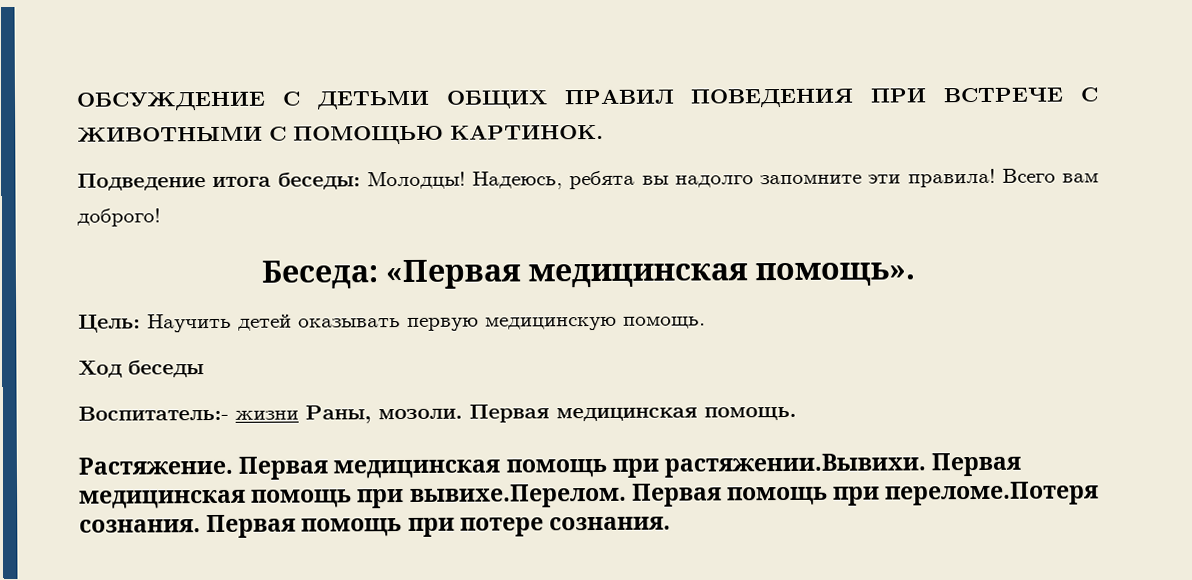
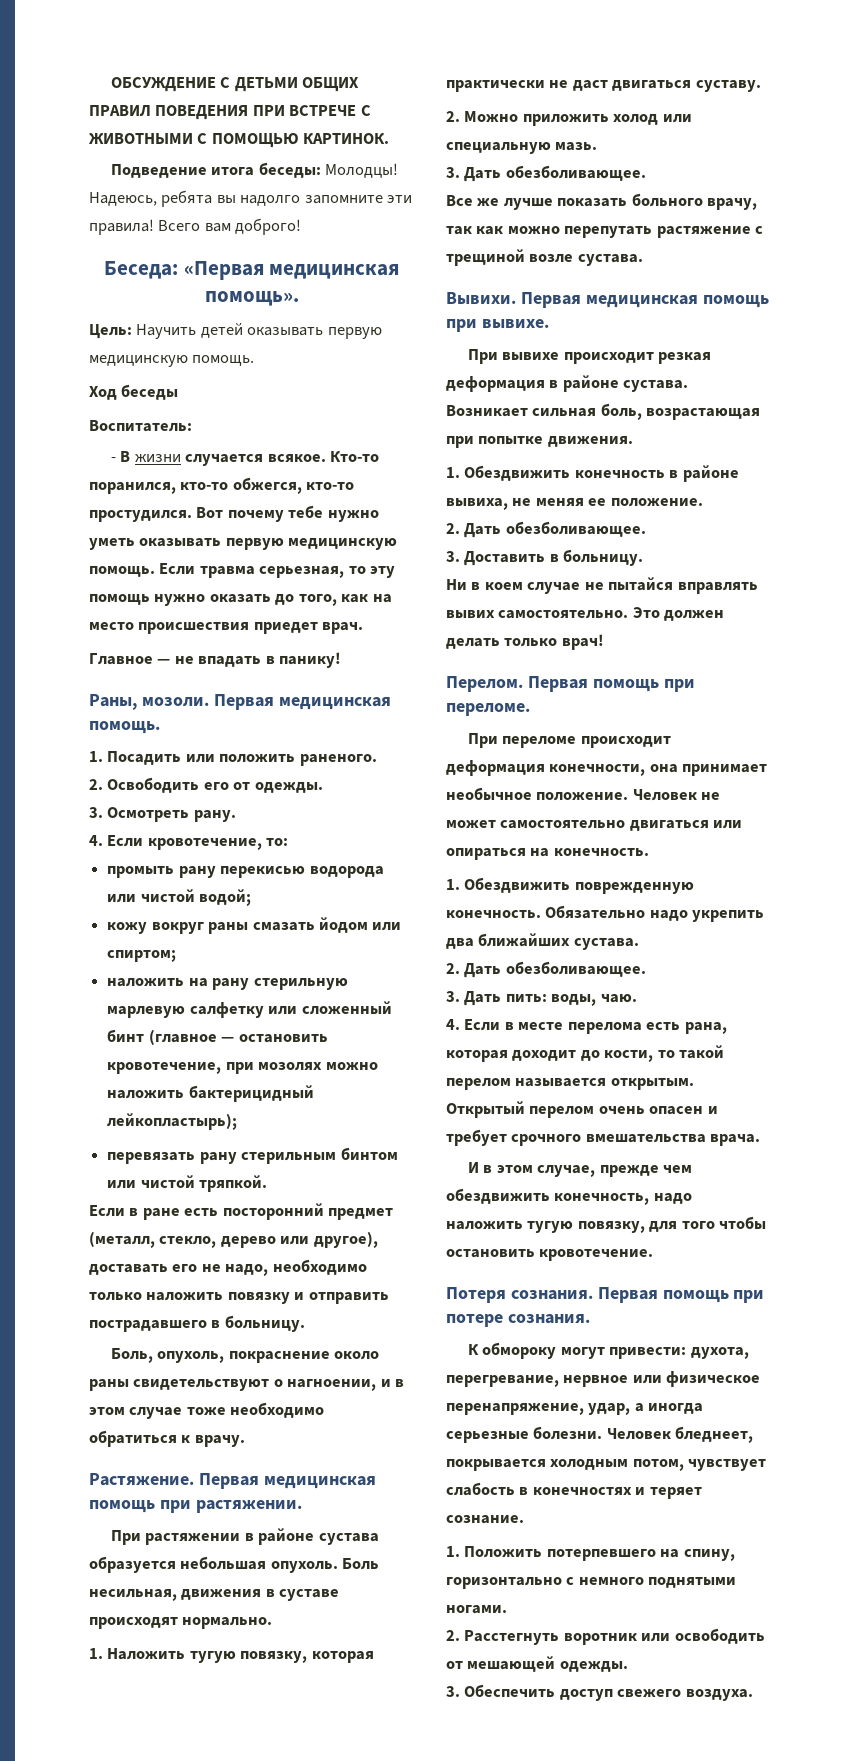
[78,405,299,421] Воспитатель:- жизни -> [89,420,192,432] [110,451,380,466] [89,477,355,494] [89,505,379,522] [89,538,398,550] [89,563,396,578] [89,594,392,606] [89,622,364,634] [89,652,342,668] Воспитатель: // - В жизни случается всякое. Кто-то поранился, кто-то обжегся, кто-то простудился. Вот почему тебе нужно уметь оказывать первую медицинскую помощь. Если травма серьезная, то эту помощь нужно оказать до того, как на место происшествия приедет врач. // Главное — не впадать в панику! //
(797, 413) none -> [89,751,377,766] [89,777,323,793] [89,807,236,822] [89,835,289,850] [107,866,384,878] [107,889,252,906] [107,917,402,934] [107,950,177,962] [107,978,348,990] [107,1001,392,1018] [107,1029,328,1045] [107,1062,378,1074] [107,1085,314,1102] [107,1113,238,1130] [107,1147,398,1164] [107,1175,268,1192] [89,1203,394,1220] [89,1231,378,1248] [89,1259,367,1276] [89,1292,389,1304] [89,1315,305,1332] [110,1348,380,1363] [89,1379,405,1391] [89,1402,325,1419] [89,1430,245,1447] // 1. Посадить или положить раненого. // 2. Освободить его от одежды. // 3. Осмотреть рану. // 4. Если кровотечение, то: // промыть рану перекисью водорода или чистой водой; // кожу вокруг раны смазать йодом или спиртом; // наложить на рану стерильную марлевую салфетку или сложенный бинт (главное — остановить кровотечение, при мозолях можно наложить бактерицидный лейкопластырь); // перевязать рану стерильным бинтом или чистой тряпкой. // Если в ране есть посторонний предмет (металл, стекло, дерево или другое), доставать его не надо, необходимо только наложить повязку и отправить пострадавшего в больницу. // Боль, опухоль, покраснение около раны свидетельствуют о нагноении, и в этом случае тоже необходимо обратиться к врачу.
[664,452,1022,478] [79,481,1100,509] растяжении.Вывихи. Первая медицинская помощь при вывихе.Перелом. Первая помощь при переломе.Потеря -> [195,1500,302,1513] [110,1528,379,1545] [89,1556,380,1573] [89,1589,340,1601] [89,1617,273,1629] [89,1648,374,1663] [446,80,761,92] [446,111,692,126] [446,142,598,154] [446,165,646,182] [446,193,758,210] [446,226,764,238] [446,249,643,266] [446,292,769,308] [446,319,549,332] [467,349,712,364] [446,375,689,392] [446,403,761,420] [446,436,633,448] [446,465,739,482] [446,498,703,510] [446,521,646,538] [446,549,644,566] [446,577,758,594] [446,607,725,621] [446,634,604,650] [446,676,695,692] [446,703,530,716] [467,733,671,748] [446,760,768,776] [446,787,721,801] [446,820,743,831] [446,848,649,860] [446,877,694,894] [446,905,765,922] [446,933,639,950] [446,961,646,978] [446,991,637,1006] [446,1019,727,1034] [446,1045,725,1062] [446,1078,694,1090] [446,1101,718,1118] [446,1129,761,1146] [467,1162,693,1177] [446,1188,692,1205] [446,1216,767,1233] [446,1249,654,1261] [446,1287,506,1303] растяжении. // При растяжении в районе сустава образуется небольшая опухоль. Боль несильная, движения в суставе происходят нормально. // 1. Наложить тугую повязку, которая практически не даст двигаться суставу. // 2. Можно приложить холод или специальную мазь. // 3. Дать обезболивающее. // Все же лучше показать больного врачу, так как можно перепутать растяжение с трещиной возле сустава. // Вывихи. Первая медицинская помощь при вывихе. // При вывихе происходит резкая деформация в районе сустава. Возникает сильная боль, возрастающая при попытке движения. // 1. Обездвижить конечность в районе вывиха, не меняя ее положение. // 2. Дать обезболивающее. // 3. Доставить в больницу. // Ни в коем случае не пытайся вправлять вывих самостоятельно. Это должен делать только врач! // Перелом. Первая помощь при переломе. // При переломе происходит деформация конечности, она принимает необычное положение. Человек не может самостоятельно двигаться или опираться на конечность. // 1. Обездвижить поврежденную конечность. Обязательно надо укрепить два ближайших сустава. // 2. Дать обезболивающее. // 3. Дать пить: воды, чаю. // 4. Если в месте перелома есть рана, которая доходит до кости, то такой перелом называется открытым. Открытый перелом очень опасен и требует срочного вмешательства врача. // И в этом случае, прежде чем обездвижить конечность, надо наложить тугую повязку, для того чтобы остановить кровотечение. // Потеря
(672, 523) none -> [467,1342,749,1359] [446,1371,761,1387] [446,1403,704,1415] [446,1426,754,1443] [446,1459,767,1471] [446,1482,702,1499] [446,1515,524,1524] [446,1546,735,1561] [446,1577,737,1589] [446,1605,507,1614] [446,1628,765,1645] [446,1656,628,1672] [446,1684,753,1701] // К обмороку могут привести: духота, перегревание, нервное или физическое перенапряжение, удар, а иногда серьезные болезни. Человек бледнеет, покрывается холодным потом, чувствует слабость в конечностях и теряет сознание. // 1. Положить потерпевшего на спину, горизонтально с немного поднятыми ногами. // 2. Расстегнуть воротник или освободить от мешающей одежды. // 3. Обеспечить доступ свежего воздуха.

